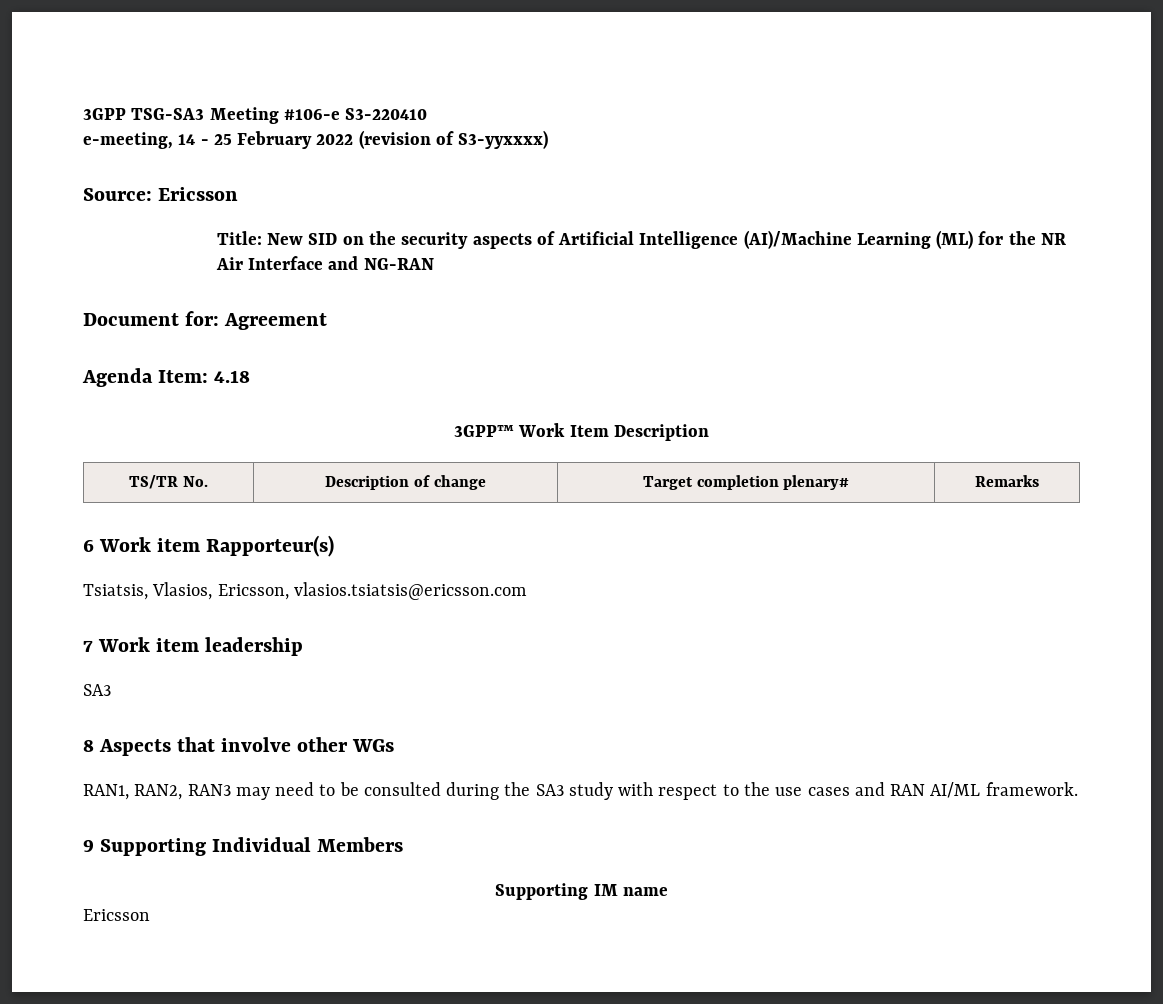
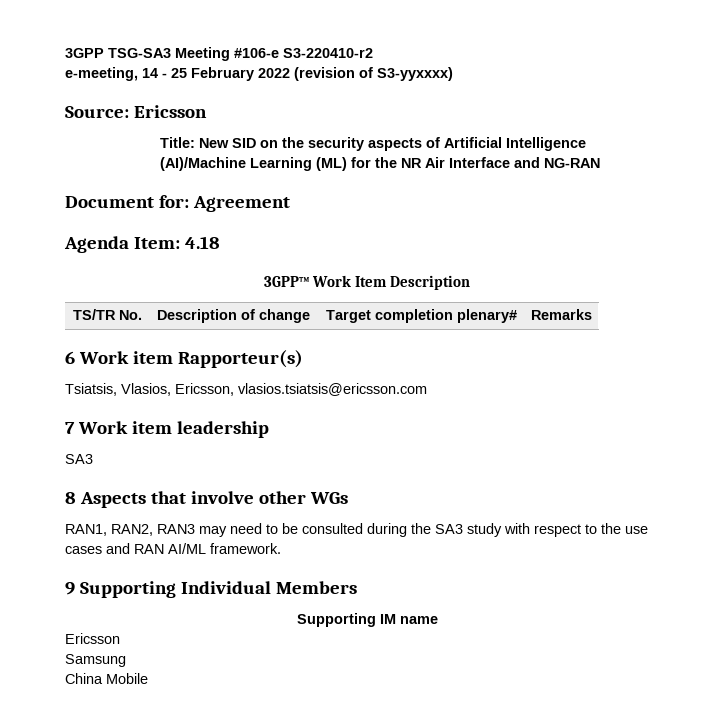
[345,108,428,120] S3-220410 -> [283,48,373,58] S3-220410-r2
(150, 915) none -> [65,654,126,667] [65,673,148,684] // Samsung // China Mobile

